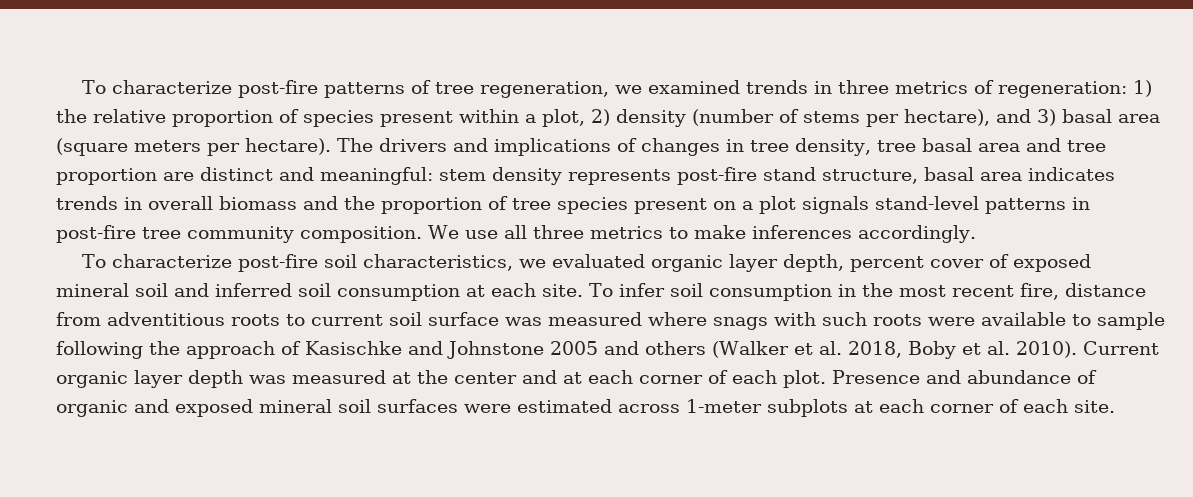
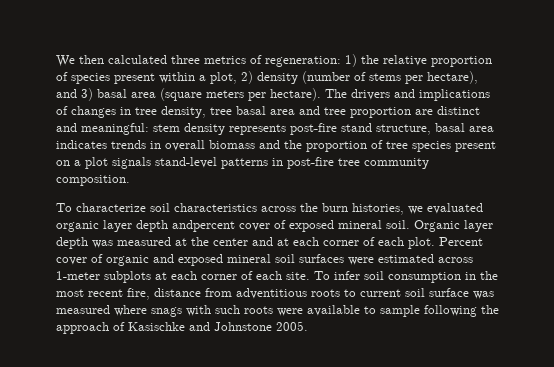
[82,80,833,98] To characterize post-fire patterns of tree regeneration, we examined trends in -> [56,55,167,67] We then calculated
[428,225,976,243] [82,254,514,272] We use all three metrics to make inferences accordingly. // To characterize post-fire soil characteristics, -> [56,203,404,215] // To characterize soil characteristics across the burn histories,
[783,254,925,272] depth, percent -> [136,220,235,232] depth andpercent
[135,283,485,301] soil and inferred soil consumption at -> [386,220,493,232] [56,237,483,249] [56,254,473,266] [56,271,253,283] soil. Organic layer depth was measured at the center and at each corner of each plot. Percent cover of organic and exposed mineral soil surfaces were estimated across 1-meter subplots at each corner of
[550,341,1159,359] [56,370,1097,388] [56,399,1115,417] 2005 and others (Walker et al. 2018, Boby et al. 2010). Current organic layer depth was measured at the center and at each corner of each plot. Presence and abundance of organic and exposed mineral soil surfaces were estimated across 1-meter subplots at each corner of each site. -> [276,321,308,331] 2005.

